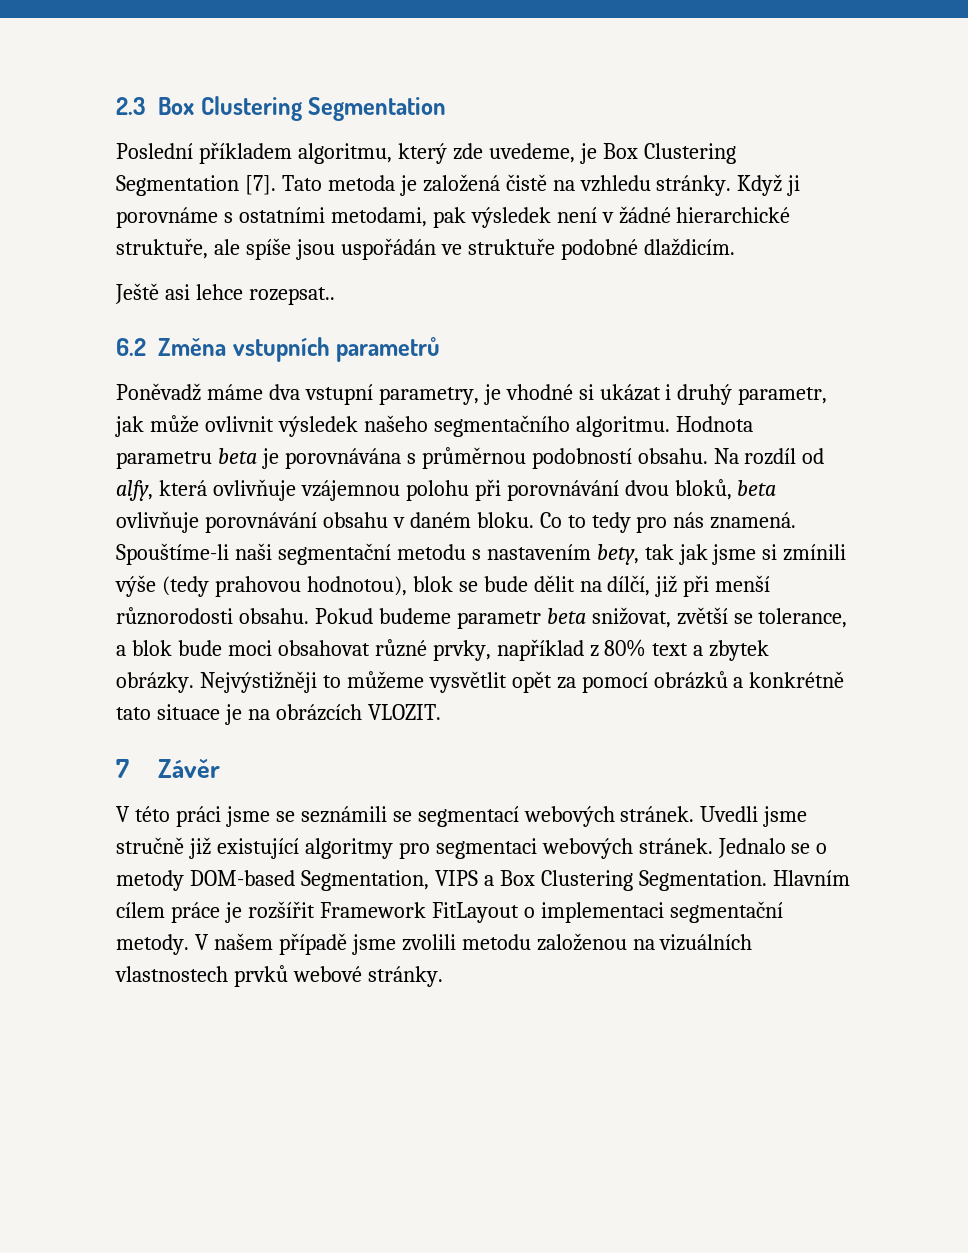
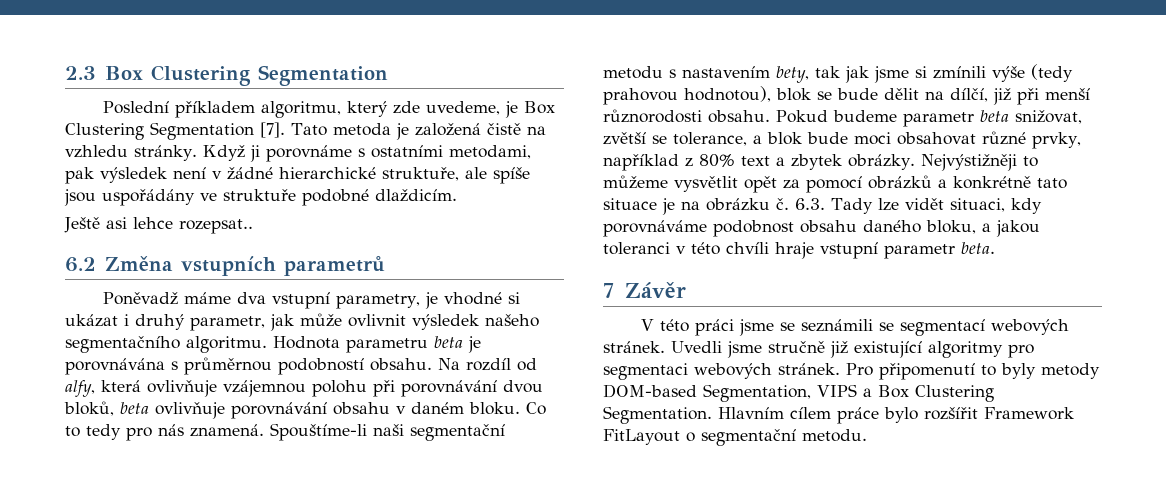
[340,238,436,260] uspořádán -> [102,189,195,206] uspořádány
[275,704,441,721] obrázcích VLOZIT. -> [706,198,1042,214] [603,220,1040,237] [603,242,995,259] obrázku č. 6.3. Tady lze vidět situaci, kdy porovnáváme podobnost obsahu daného bloku, a jakou toleranci v této chvíli hraje vstupní parametr beta.
[717,838,828,858] Jednalo se o -> [846,363,1036,380] Pro připomenutí to byly
[224,902,242,923] je -> [884,407,918,423] bylo
[540,901,783,923] [116,933,753,955] [115,965,443,987] implementaci segmentační metody. V našem případě jsme zvolili metodu založenou na vizuálních vlastnostech prvků webové stránky. -> [701,429,867,446] segmentační metodu.

